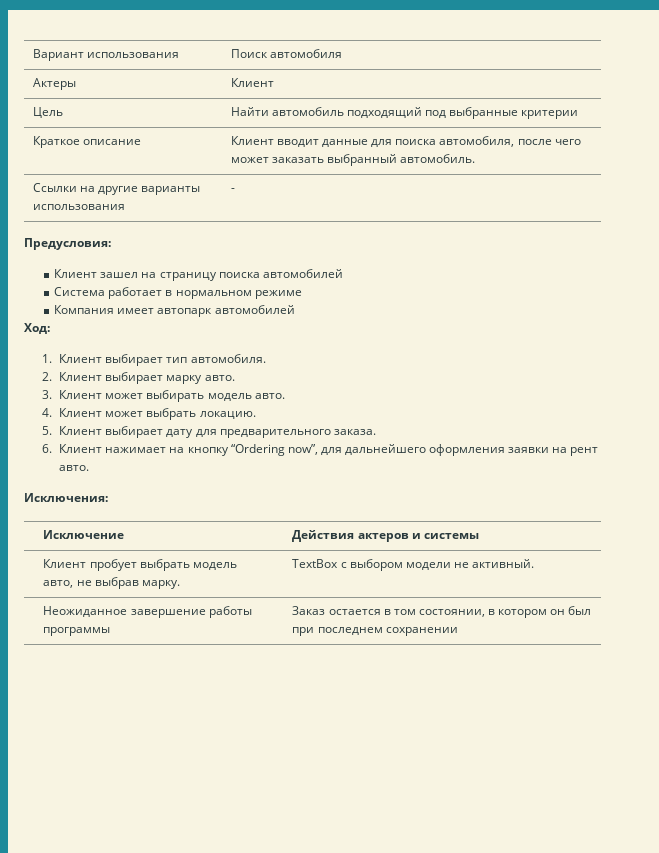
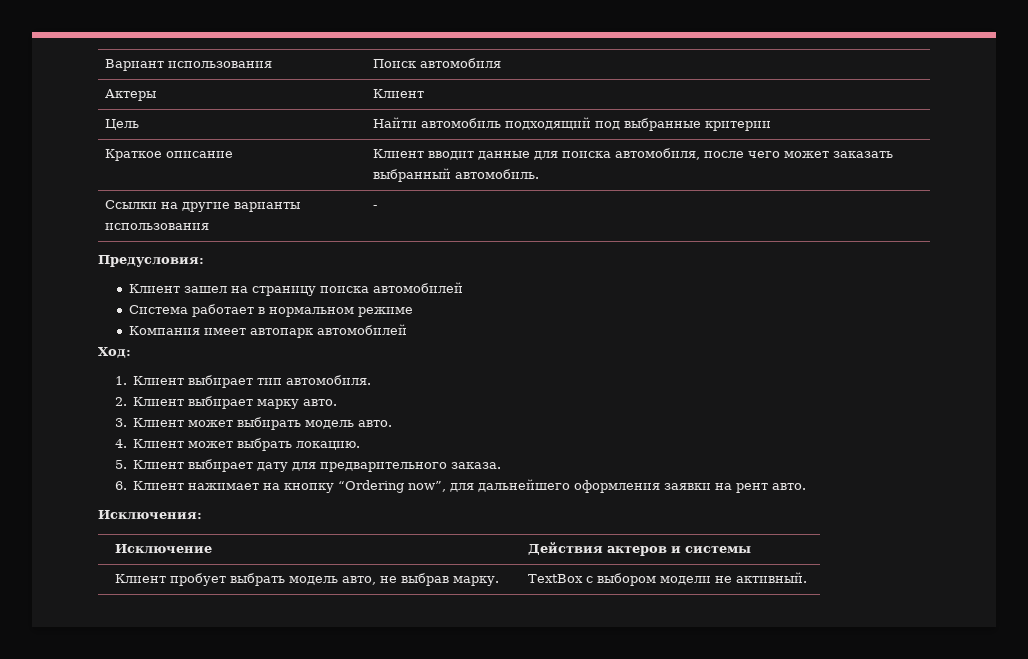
[43,606,252,618] [43,627,111,636] [292,606,592,618] [292,627,458,636] // Неожиданное завершение работы программы | Заказ остается в том состоянии, в котором он был при последнем сохранении -> (808, 577) none

